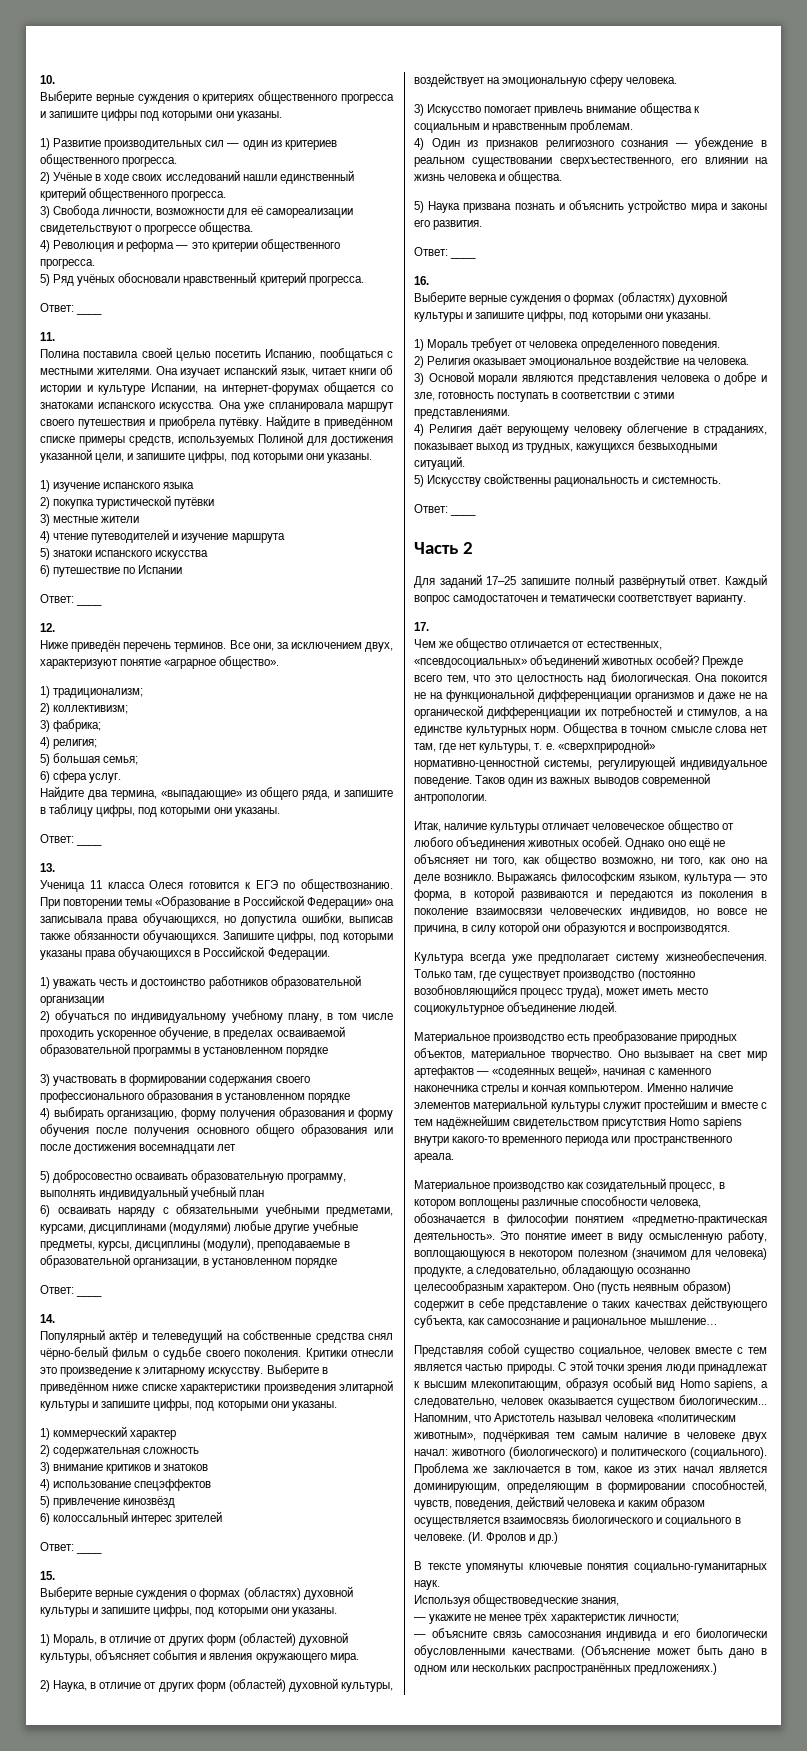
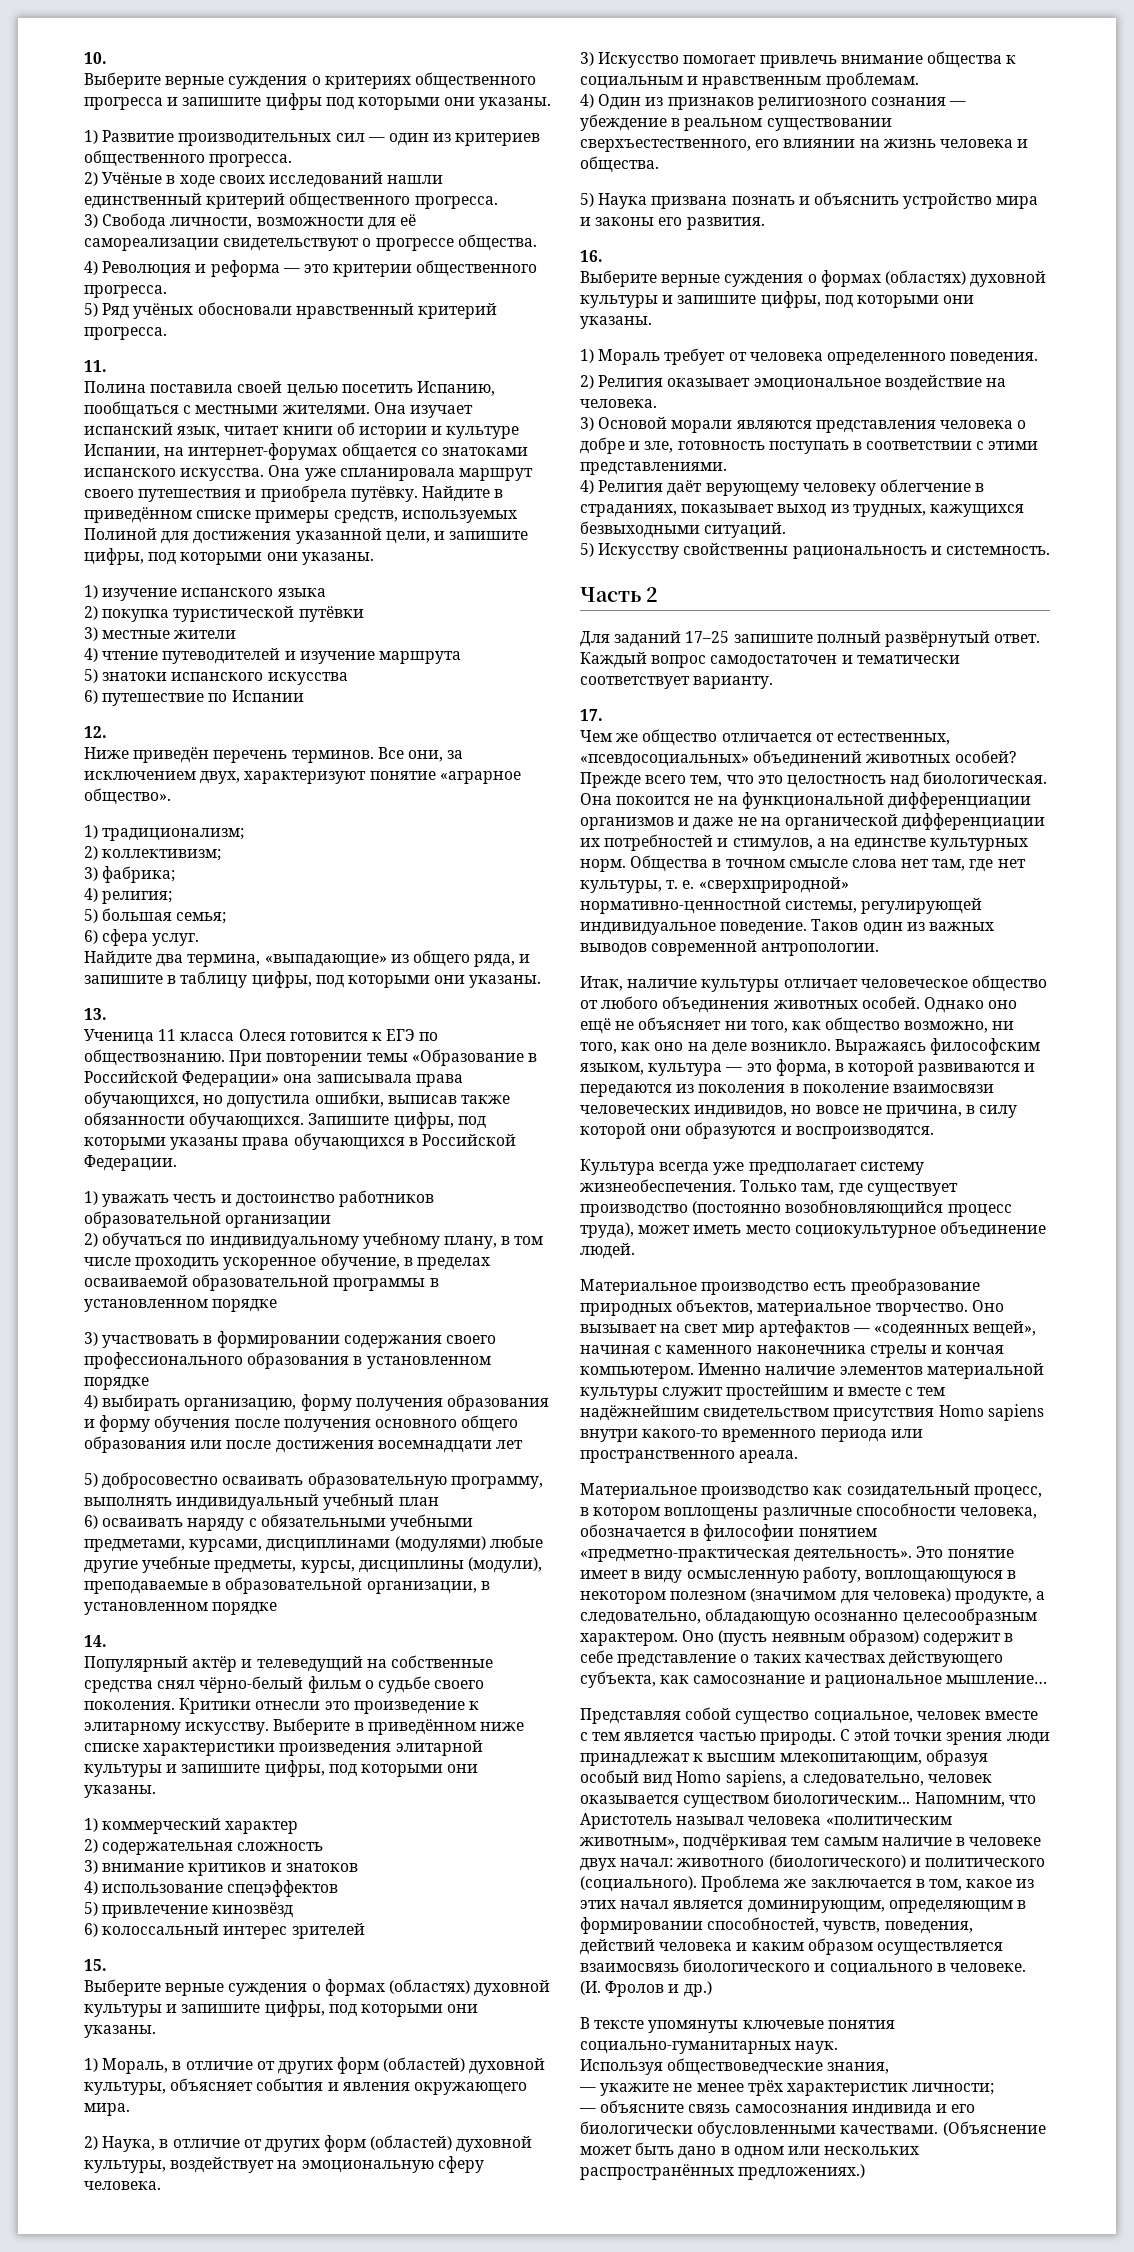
[40,303,74,312] [76,312,103,315] // Ответ: ____ -> (167, 333) none
[40,594,74,603] [76,603,103,606] // Ответ: ____ -> (304, 696) none
[40,834,74,843] [76,843,103,846] // Ответ: ____ -> (542, 981) none
[40,1285,74,1294] [76,1294,103,1297] // Ответ: ____ -> (278, 1608) none
[40,1542,74,1551] [76,1551,103,1554] // Ответ: ____ -> (365, 1931) none
[414,247,448,256] [450,256,477,259] // Ответ: ____ -> (765, 223) none
[414,504,448,513] [450,513,477,516] // Ответ: ____ -> (1050, 550) none

